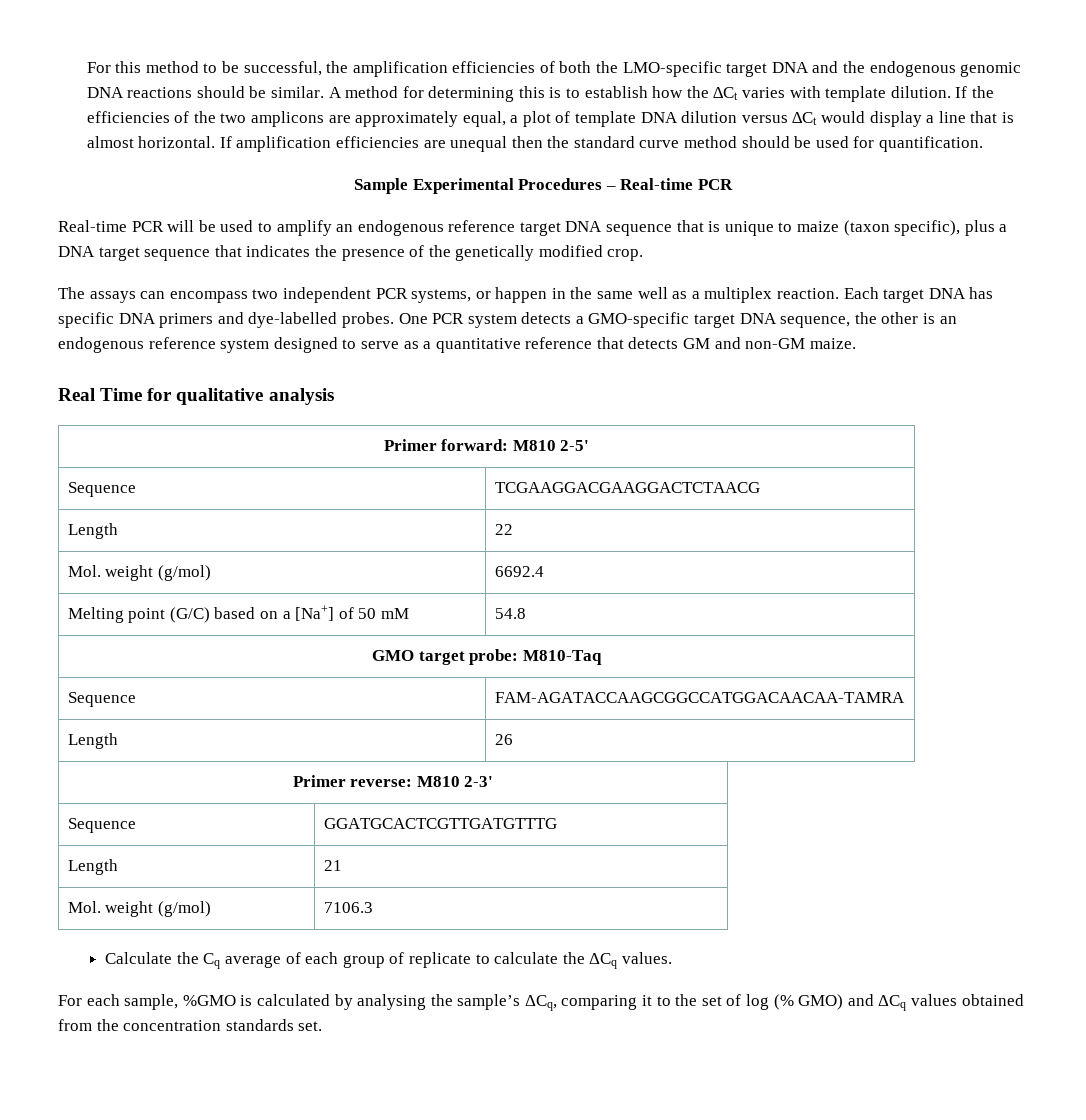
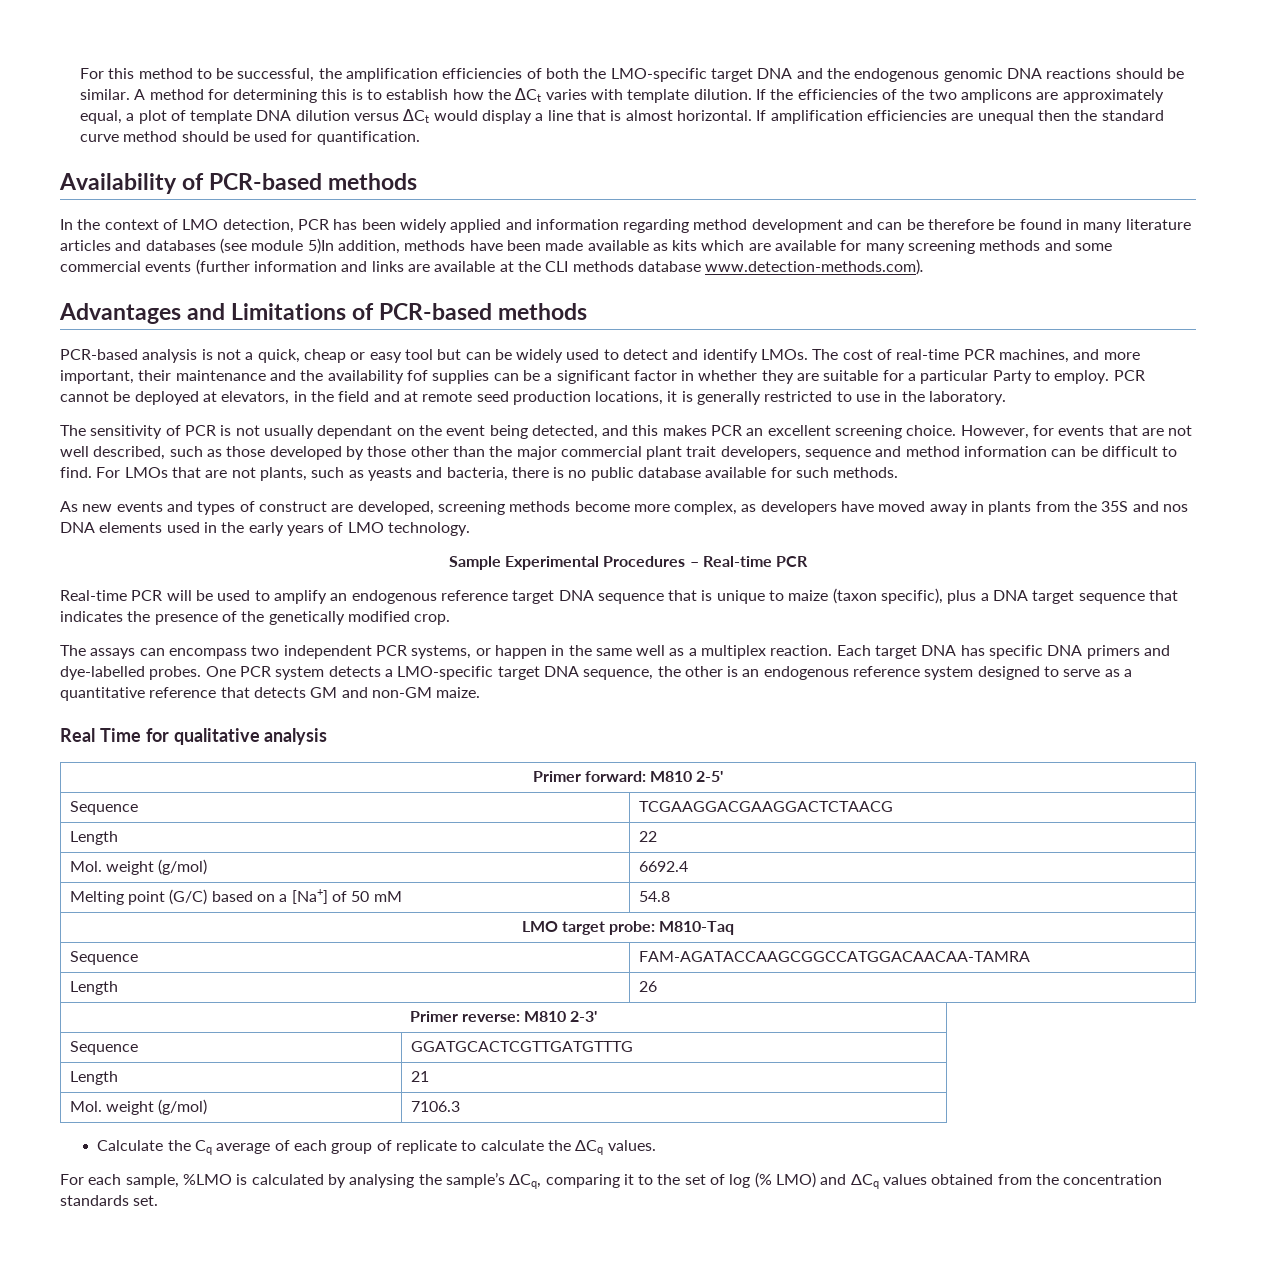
(984, 144) none -> [59,173,418,194] [60,219,1191,233] [60,238,1113,254] [60,259,925,275] [59,303,588,324] [60,349,1140,363] [60,370,1145,384] [60,391,1007,405] [60,425,1193,439] [60,446,1178,460] [60,467,899,481] [60,501,1189,515] [60,522,470,536] // Availability of PCR-based methods // In the context of LMO detection, PCR has been widely applied and information regarding method development and can be therefore be found in many literature articles and databases (see module 5)In addition, methods have been made available as kits which are available for many screening methods and some commercial events (further information and links are available at the CLI methods database www.detection-methods.com). // Advantages and Limitations of PCR-based methods // PCR-based analysis is not a quick, cheap or easy tool but can be widely used to detect and identify LMOs. The cost of real-time PCR machines, and more important, their maintenance and the availability fof supplies can be a significant factor in whether they are suitable for a particular Party to employ. PCR cannot be deployed at elevators, in the field and at remote seed production locations, it is generally restricted to use in the laboratory. // The sensitivity of PCR is not usually dependant on the event being detected, and this makes PCR an excellent screening choice. However, for events that are not well described, such as those developed by those other than the major commercial plant trait developers, sequence and method information can be difficult to find. For LMOs that are not plants, such as yeasts and bacteria, there is no public database available for such methods. // As new events and types of construct are developed, screening methods become more complex, as developers have moved away in plants from the 35S and nos DNA elements used in the early years of LMO technology.
[588,312,690,328] GMO-specific -> [397,666,494,680] LMO-specific
[372,650,415,661] GMO -> [521,921,558,932] LMO
[182,995,236,1006] %GMO -> [182,1174,232,1185] %LMO
[798,994,844,1010] GMO) -> [776,1172,817,1188] LMO)

